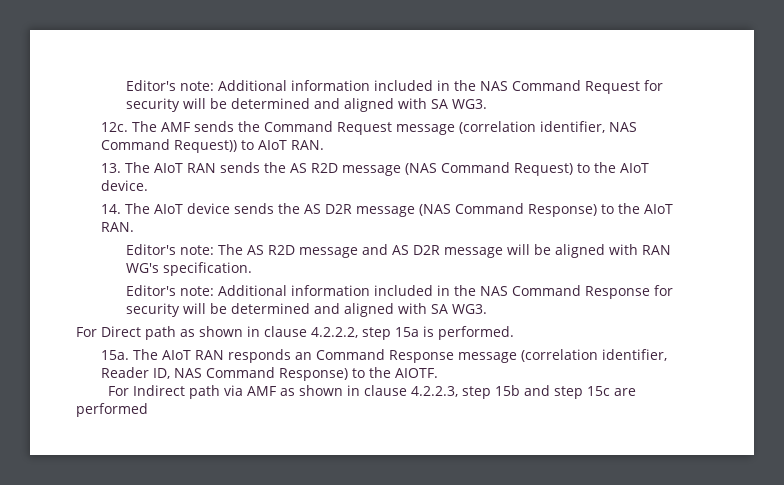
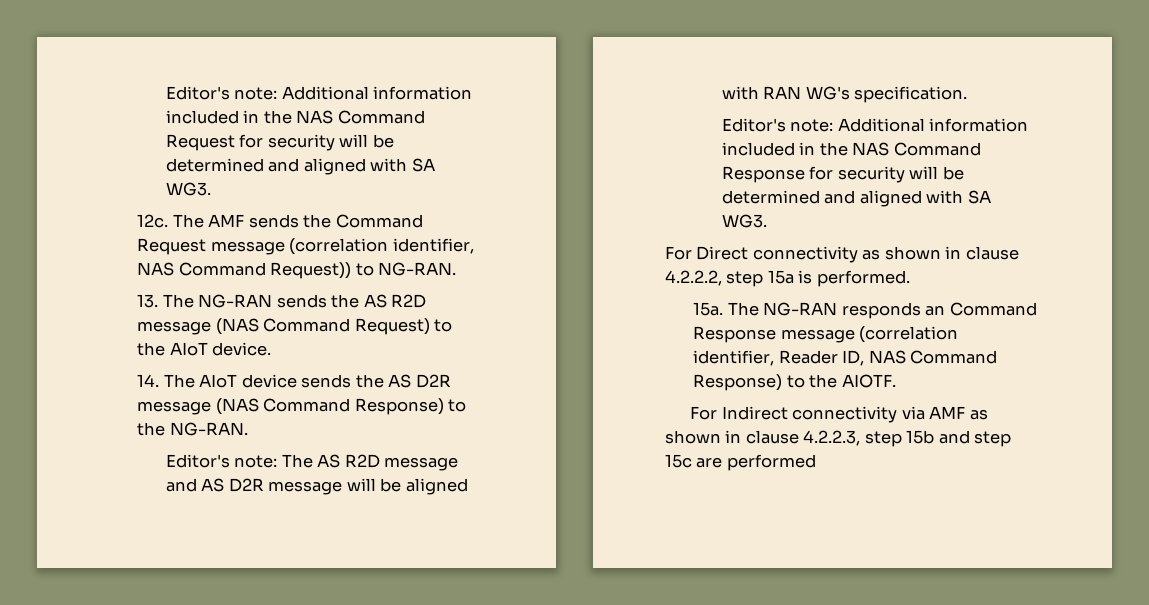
[257,140,324,150] AIoT RAN. -> [378,262,457,276] NG-RAN.
[153,163,216,173] AIoT RAN -> [198,294,273,308] NG-RAN
[643,204,673,214] [100,222,134,232] AIoT RAN. -> [169,422,248,436] NG-RAN.
[145,326,176,340] path -> [752,246,858,263] connectivity
[161,350,224,360] AIoT RAN -> [763,302,838,316] NG-RAN
[189,385,221,399] path -> [792,406,898,423] connectivity

